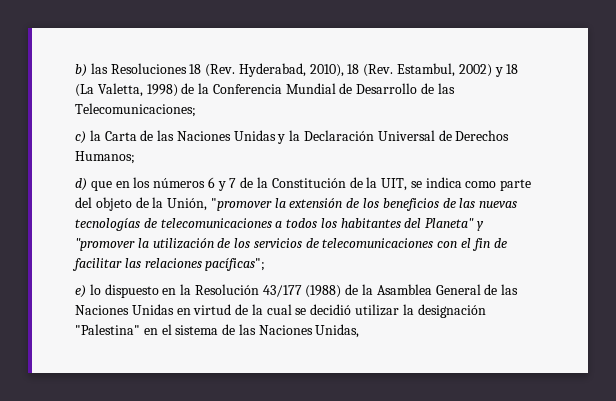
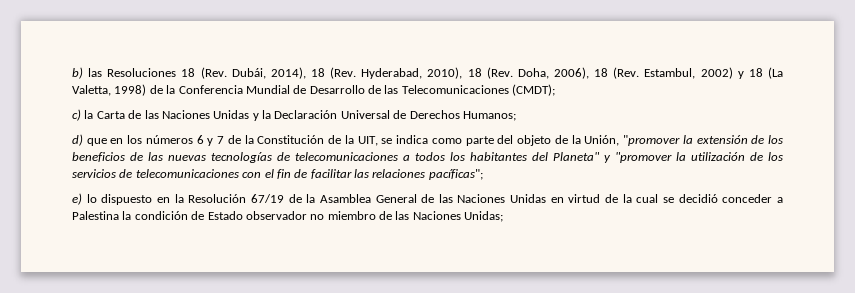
[238,63,344,77] Hyderabad, 2010), -> [231,67,590,79] Dubái, 2014), 18 (Rev. Hyderabad, 2010), 18 (Rev. Doha, 2006),
[75,103,196,117] Telecomunicaciones; -> [401,84,556,96] Telecomunicaciones (CMDT);
[262,285,342,298] 43/177 (1988) -> [250,194,284,203] 67/19
[355,304,486,318] [75,324,360,338] utilizar la designación "Palestina" en el sistema de las Naciones Unidas, -> [722,194,784,203] [72,211,504,222] conceder a Palestina la condición de Estado observador no miembro de las Naciones Unidas;

